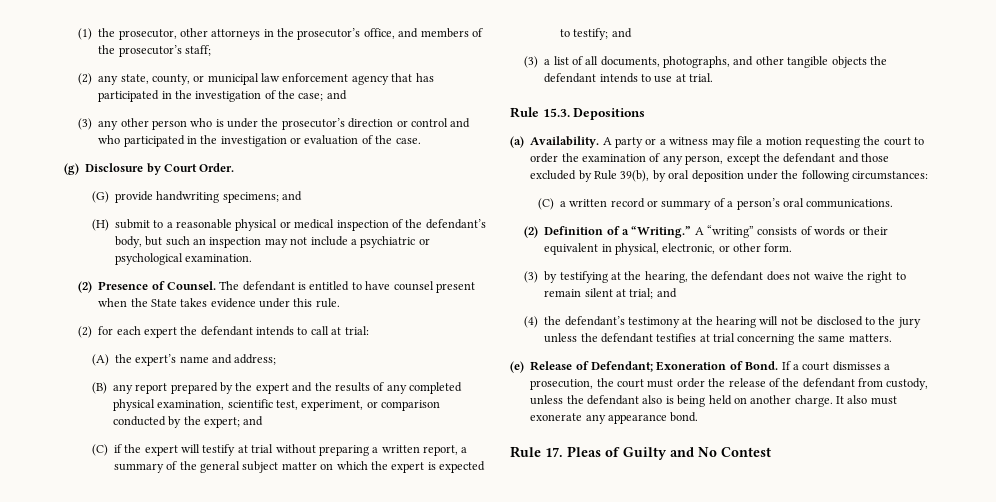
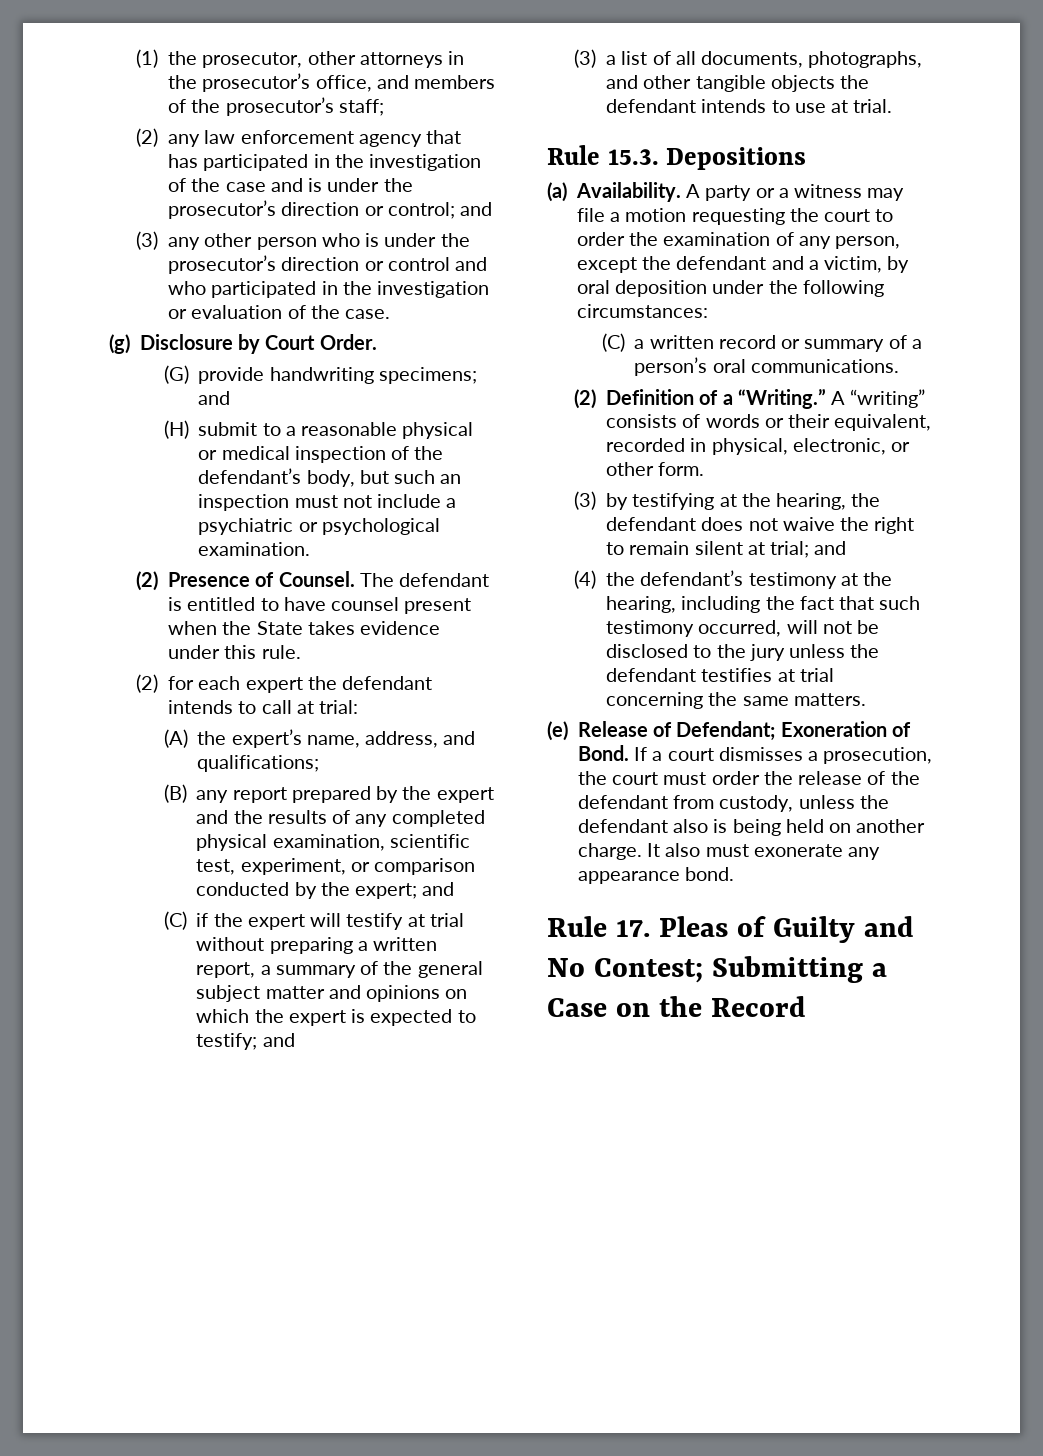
[120,73,259,85] state, county, or municipal -> (201, 140) none
[298,93,324,101] case; -> [225,178,413,192] [168,200,455,219] case and is under the prosecutor’s direction or control;
[264,238,288,248] may -> [294,495,338,508] must
[179,354,277,365] name and address; -> [306,731,476,748] [197,755,320,772] name, address, and qualifications;
(317, 466) none -> [328,985,441,1002] and opinions
[861,153,889,162] [530,170,650,182] those excluded by Rule 39(b), -> [808,256,883,273] a victim,
[544,243,599,255] equivalent -> [834,414,932,431] [606,438,686,452] equivalent, recorded
[715,316,756,328] hearing -> [606,596,921,613] [606,620,782,637] hearing, including the fact that such testimony occurred,
[721,447,771,457] Contest -> [593,956,887,983] [547,996,806,1017] Contest; Submitting a Case on the Record

